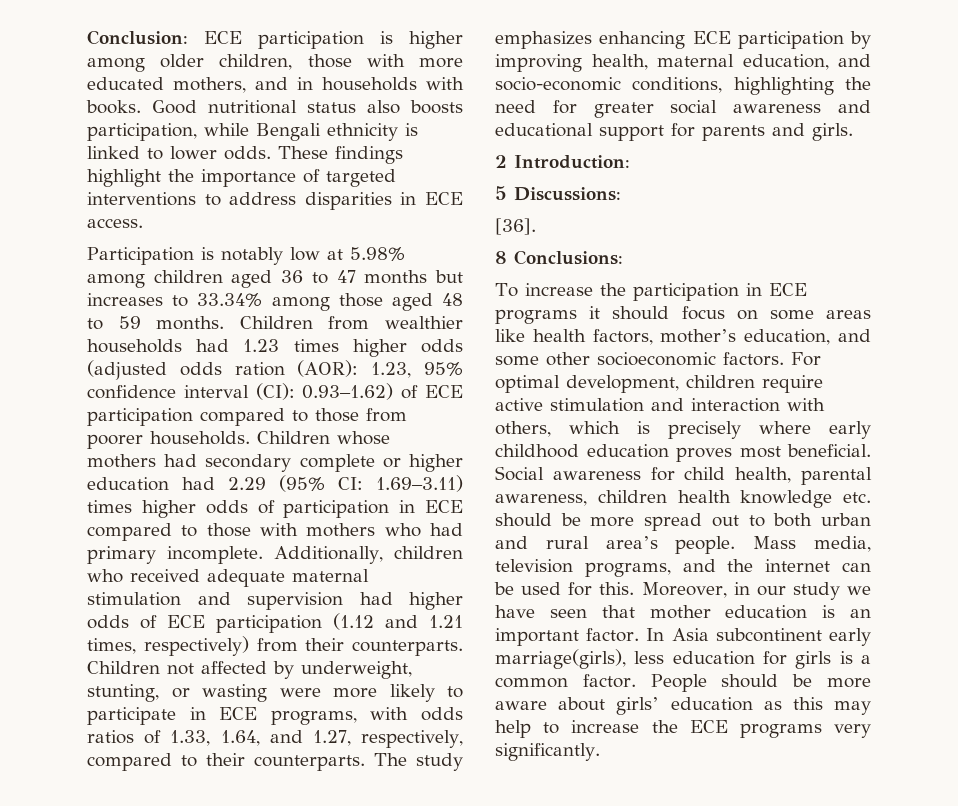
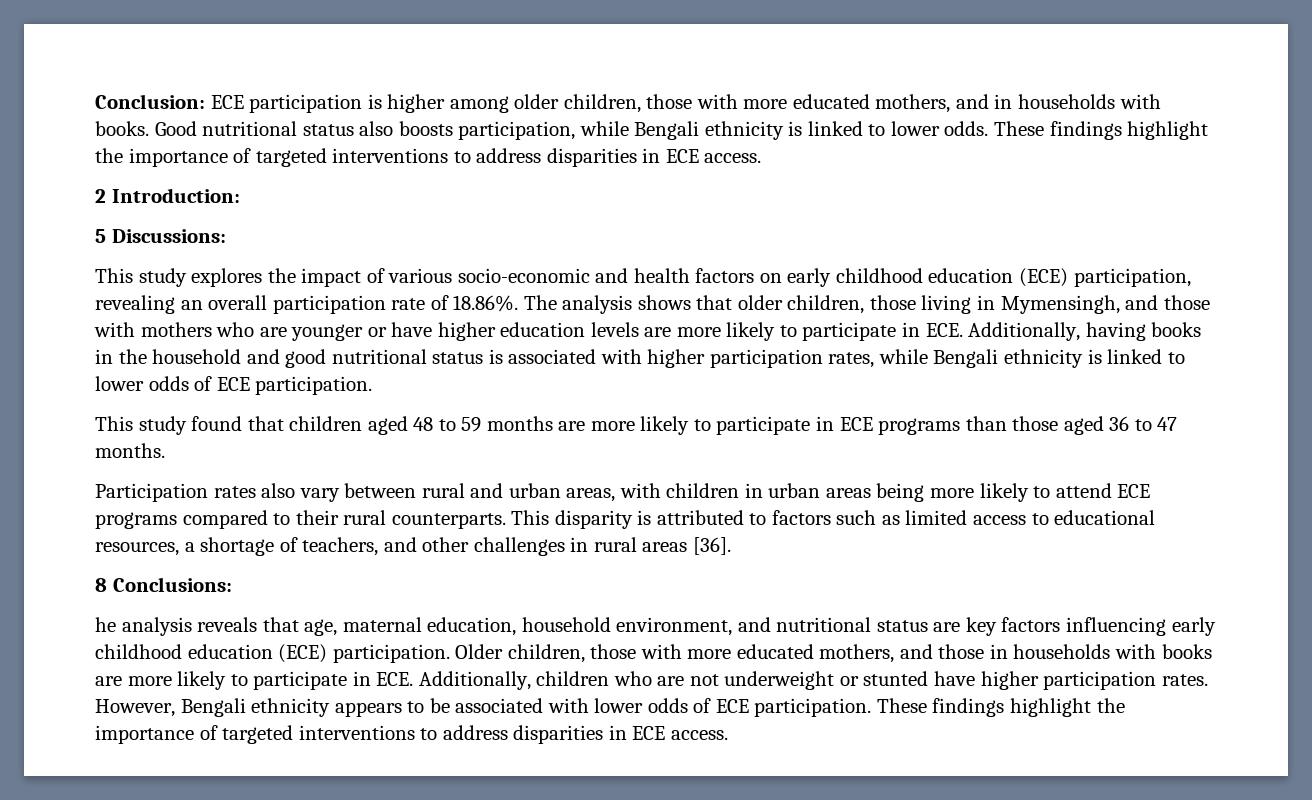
[87,247,405,265] [87,270,464,288] [87,293,463,311] [87,316,463,330] [87,339,463,357] [87,360,464,380] [87,383,464,400] [87,408,407,426] [87,431,390,449] [87,454,463,472] [87,475,463,492] [87,500,463,518] [87,523,463,541] [87,546,464,564] [87,569,369,587] [87,592,463,610] [87,613,463,633] [87,636,463,656] [87,661,412,679] [87,684,321,702] Participation is notably low at 5.98% among children aged 36 to 47 months but increases to 33.34% among those aged 48 to 59 months. Children from wealthier households had 1.23 times higher odds (adjusted odds ration (AOR): 1.23, 95% confidence interval (CI): 0.93–1.62) of ECE participation compared to those from poorer households. Children whose mothers had secondary complete or higher education had 2.29 (95% CI: 1.69–3.11) times higher odds of participation in ECE compared to those with mothers who had primary incomplete. Additionally, children who received adequate maternal stimulation and supervision had higher odds of ECE participation (1.12 and 1.21 times, respectively) from their counterparts. Children not affected by underweight, stunting, or wasting were -> [95,188,240,203] [95,229,226,243] [95,268,1191,287] [95,295,1210,314] [94,322,1202,341] [95,349,1185,368] [95,376,373,395] [95,416,586,435] 2 Introduction: // 5 Discussions: // This study explores the impact of various socio-economic and health factors on early childhood education (ECE) participation, revealing an overall participation rate of 18.86%. The analysis shows that older children, those living in Mymensingh, and those with mothers who are younger or have higher education levels are more likely to participate in ECE. Additionally, having books in the household and good nutritional status is associated with higher participation rates, while Bengali ethnicity is linked to lower odds of ECE participation. // This study found that children aged 48 to 59 months are
[270,707,463,725] [87,730,464,748] [87,753,463,771] [495,31,871,49] [495,54,871,72] [495,77,871,95] [495,100,871,118] [495,123,853,141] [495,155,630,169] [495,186,621,201] [495,218,536,235] [495,250,623,265] [495,283,807,301] [495,306,871,324] [495,329,871,345] [495,352,821,366] [495,375,823,393] [495,398,825,412] [495,421,871,439] [495,444,871,462] [495,466,872,485] [495,490,871,508] [495,513,871,531] [495,536,871,554] [495,559,871,577] [494,582,871,600] [495,605,871,619] [495,628,871,646] [495,649,871,669] [495,674,871,692] [495,697,871,715] [495,720,871,738] [495,743,600,761] programs, with odds ratios of 1.33, 1.64, and 1.27, respectively, compared to their counterparts. The study emphasizes enhancing ECE participation by improving health, maternal education, and socio-economic conditions, highlighting the need for greater social awareness and educational support for parents and girls. // 2 Introduction: // 5 Discussions: // [36]. // 8 Conclusions: // To increase the participation in ECE programs it should focus on some areas like health factors, mother’s education, and some other socioeconomic factors. For optimal development, children require active stimulation and interaction with others, which is precisely where early childhood education proves most beneficial. Social awareness for child health, parental awareness, children health knowledge etc. should be more spread out to both urban and rural area’s people. Mass media, television programs, and the internet can be used for this. Moreover, in our study we have seen that mother education is an important factor. In Asia subcontinent early marriage(girls), less education for girls is a common factor. People should be more aware about girls’ education as this may help to increase the ECE programs very significantly. -> [878,416,1178,435] [95,443,165,458] [95,483,1151,502] [95,510,1156,529] [95,537,731,556] [95,577,232,592] [95,617,1216,636] [95,644,1212,663] [95,671,1208,690] [95,698,1125,717] [95,725,728,744] programs than those aged 36 to 47 months. // Participation rates also vary between rural and urban areas, with children in urban areas being more likely to attend ECE programs compared to their rural counterparts. This disparity is attributed to factors such as limited access to educational resources, a shortage of teachers, and other challenges in rural areas [36]. // 8 Conclusions: // he analysis reveals that age, maternal education, household environment, and nutritional status are key factors influencing early childhood education (ECE) participation. Older children, those with more educated mothers, and those in households with books are more likely to participate in ECE. Additionally, children who are not underweight or stunted have higher participation rates. However, Bengali ethnicity appears to be associated with lower odds of ECE participation. These findings highlight the importance of targeted interventions to address disparities in ECE access.

